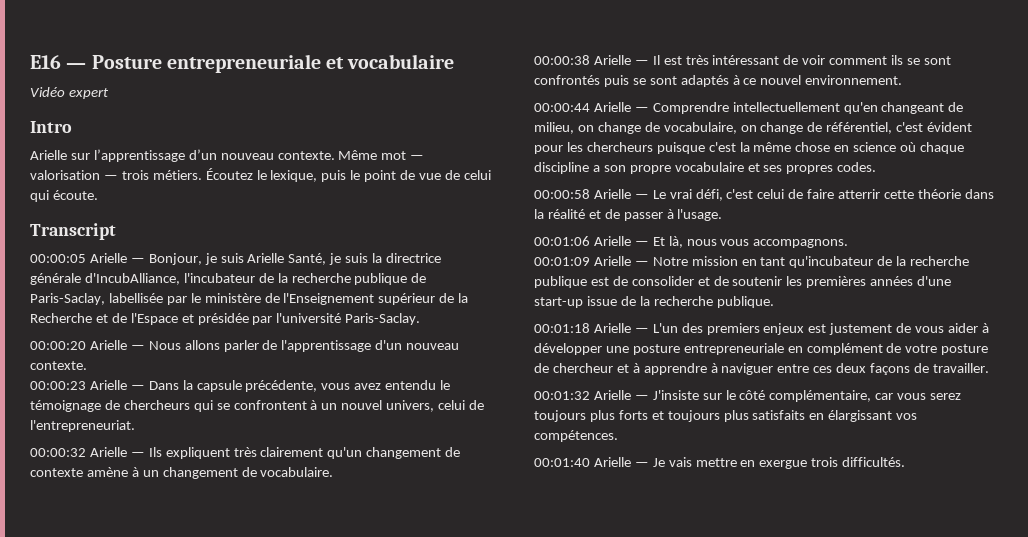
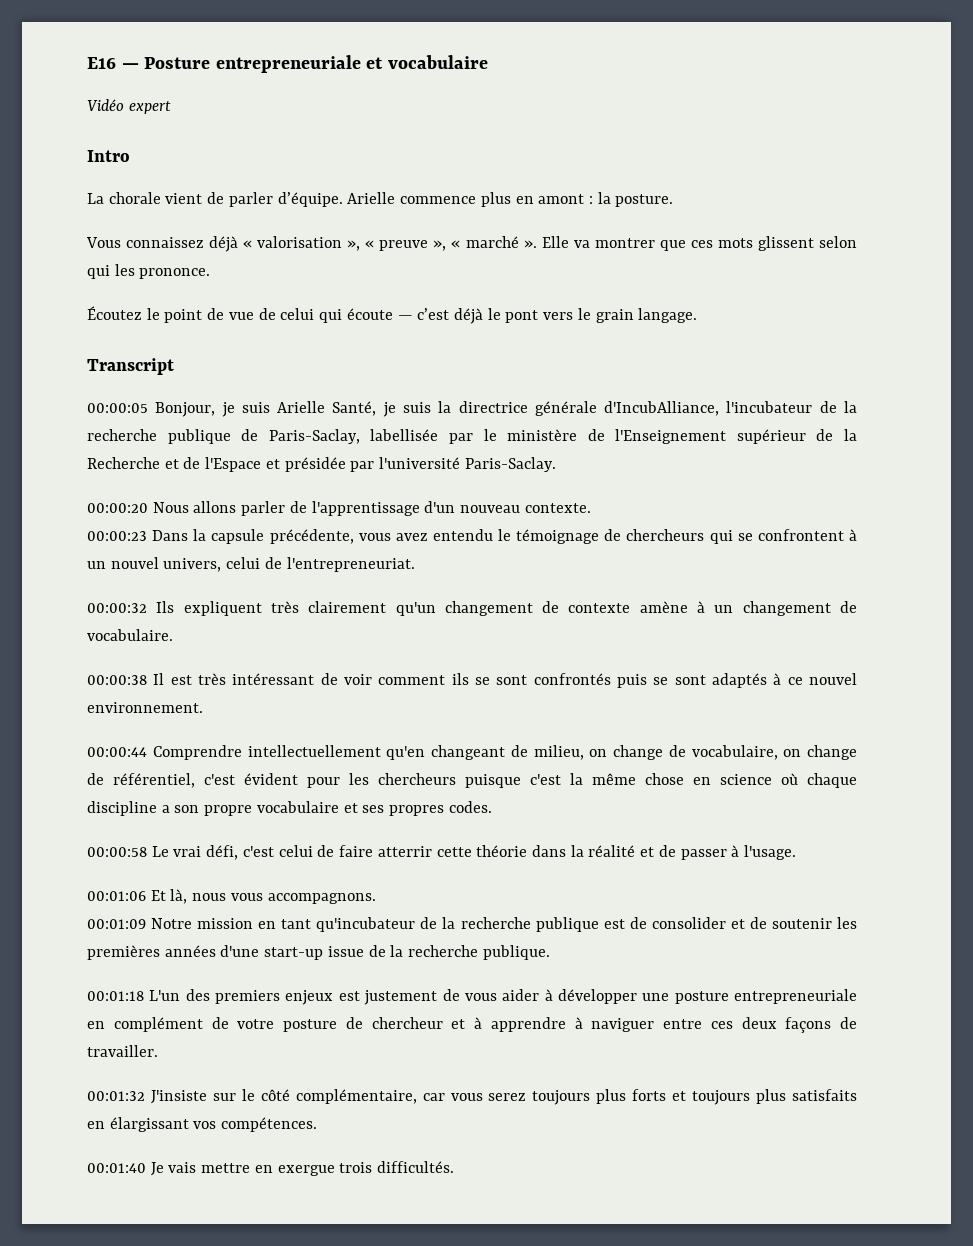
[30,149,425,162] [30,168,347,182] Arielle sur l’apprentissage d’un nouveau contexte. Même mot — valorisation — trois métiers. Écoutez le lexique, puis -> [87,192,674,207] [86,236,858,252] [87,264,211,279] [87,306,142,320] La chorale vient de parler d’équipe. Arielle commence plus en amont : la posture. // Vous connaissez déjà « valorisation », « preuve », « marché ». Elle va montrer que ces mots glissent selon qui les prononce. // Écoutez
[52,190,98,200] écoute. -> [346,308,698,324] écoute — c’est déjà le pont vers le grain langage.
[89,253,145,263] Arielle — -> (148, 408) none
[89,340,145,350] Arielle — -> (148, 508) none
[89,380,145,390] Arielle — -> (147, 536) none
[89,447,145,457] Arielle — -> (147, 608) none
[593,55,649,65] Arielle — -> (147, 680) none
[593,102,649,112] Arielle — -> (147, 752) none
[593,189,649,199] Arielle — -> (147, 852) none
[593,236,649,246] Arielle — -> (146, 896) none
[593,256,649,266] Arielle — -> (146, 924) none
[593,323,649,333] Arielle — -> (144, 996) none
[593,390,649,400] Arielle — -> (145, 1096) none
[593,457,649,467] Arielle — -> (146, 1168) none

